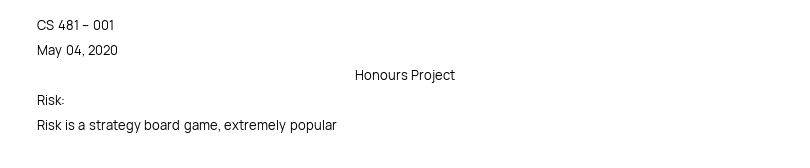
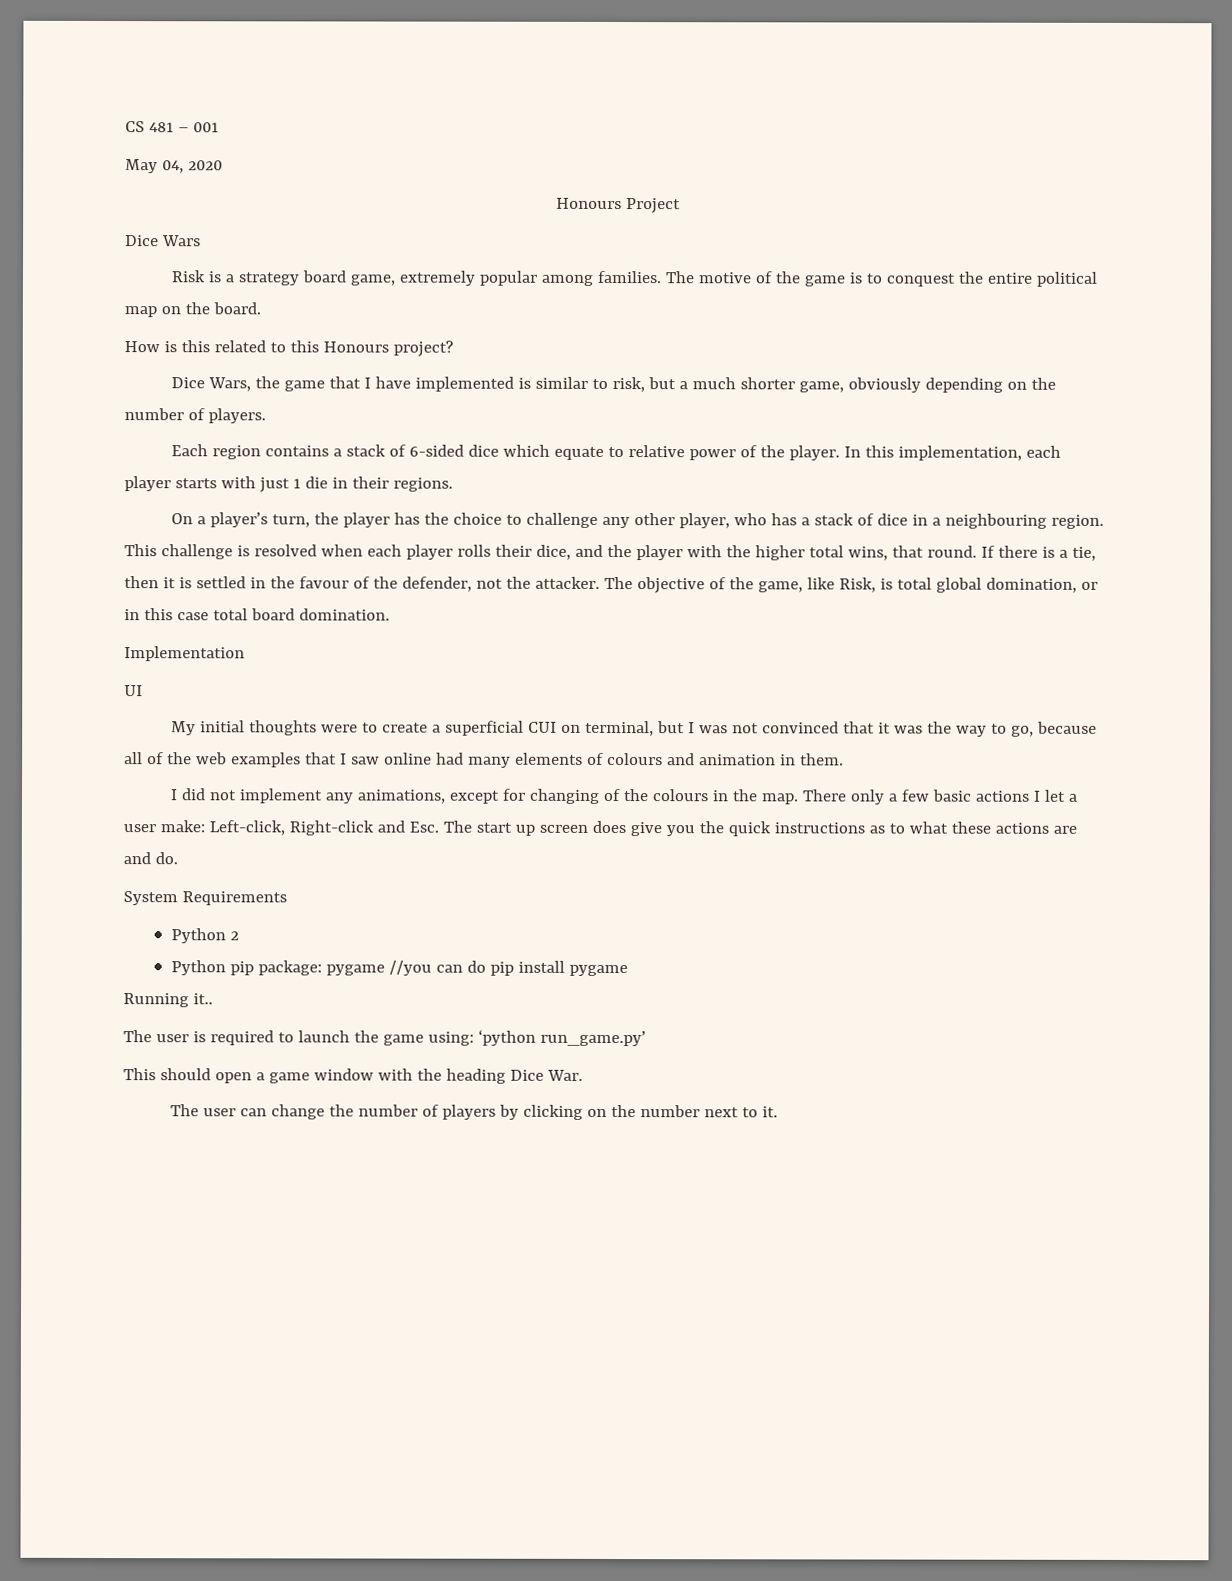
[37,95,65,105] Risk: -> [125,235,201,247] Dice Wars
(337, 126) none -> [541,270,1098,287] [124,302,261,318] [124,340,453,357] [171,376,1057,393] [124,408,266,424] [171,444,1062,461] [124,476,453,493] [171,512,1105,529] [124,544,1096,561] [124,576,1098,594] [124,608,390,621] [124,646,245,662] [124,685,143,697] [171,720,1098,737] [124,752,844,768] [170,788,1078,805] [123,820,1077,837] [123,852,178,865] [123,891,287,906] [170,928,239,944] [170,960,628,977] [123,993,213,1008] [123,1029,646,1047] [123,1068,583,1084] [170,1104,779,1120] among families. The motive of the game is to conquest the entire political map on the board. // How is this related to this Honours project? // Dice Wars, the game that I have implemented is similar to risk, but a much shorter game, obviously depending on the number of players. // Each region contains a stack of 6-sided dice which equate to relative power of the player. In this implementation, each player starts with just 1 die in their regions. // On a player’s turn, the player has the choice to challenge any other player, who has a stack of dice in a neighbouring region. This challenge is resolved when each player rolls their dice, and the player with the higher total wins, that round. If there is a tie, then it is settled in the favour of the defender, not the attacker. The objective of the game, like Risk, is total global domination, or in this case total board domination. // Implementation // UI // My initial thoughts were to create a superficial CUI on terminal, but I was not convinced that it was the way to go, because all of the web examples that I saw online had many elements of colours and animation in them. // I did not implement any animations, except for changing of the colours in the map. There only a few basic actions I let a user make: Left-click, Right-click and Esc. The start up screen does give you the quick instructions as to what these actions are and do. // System Requirements // Python 2 // Python pip package: pygame //you can do pip install pygame // Running it.. // The user is required to launch the game using: ‘python run_game.py’ // This should open a game window with the heading Dice War. // The user can change the number of players by clicking on the number next to it.

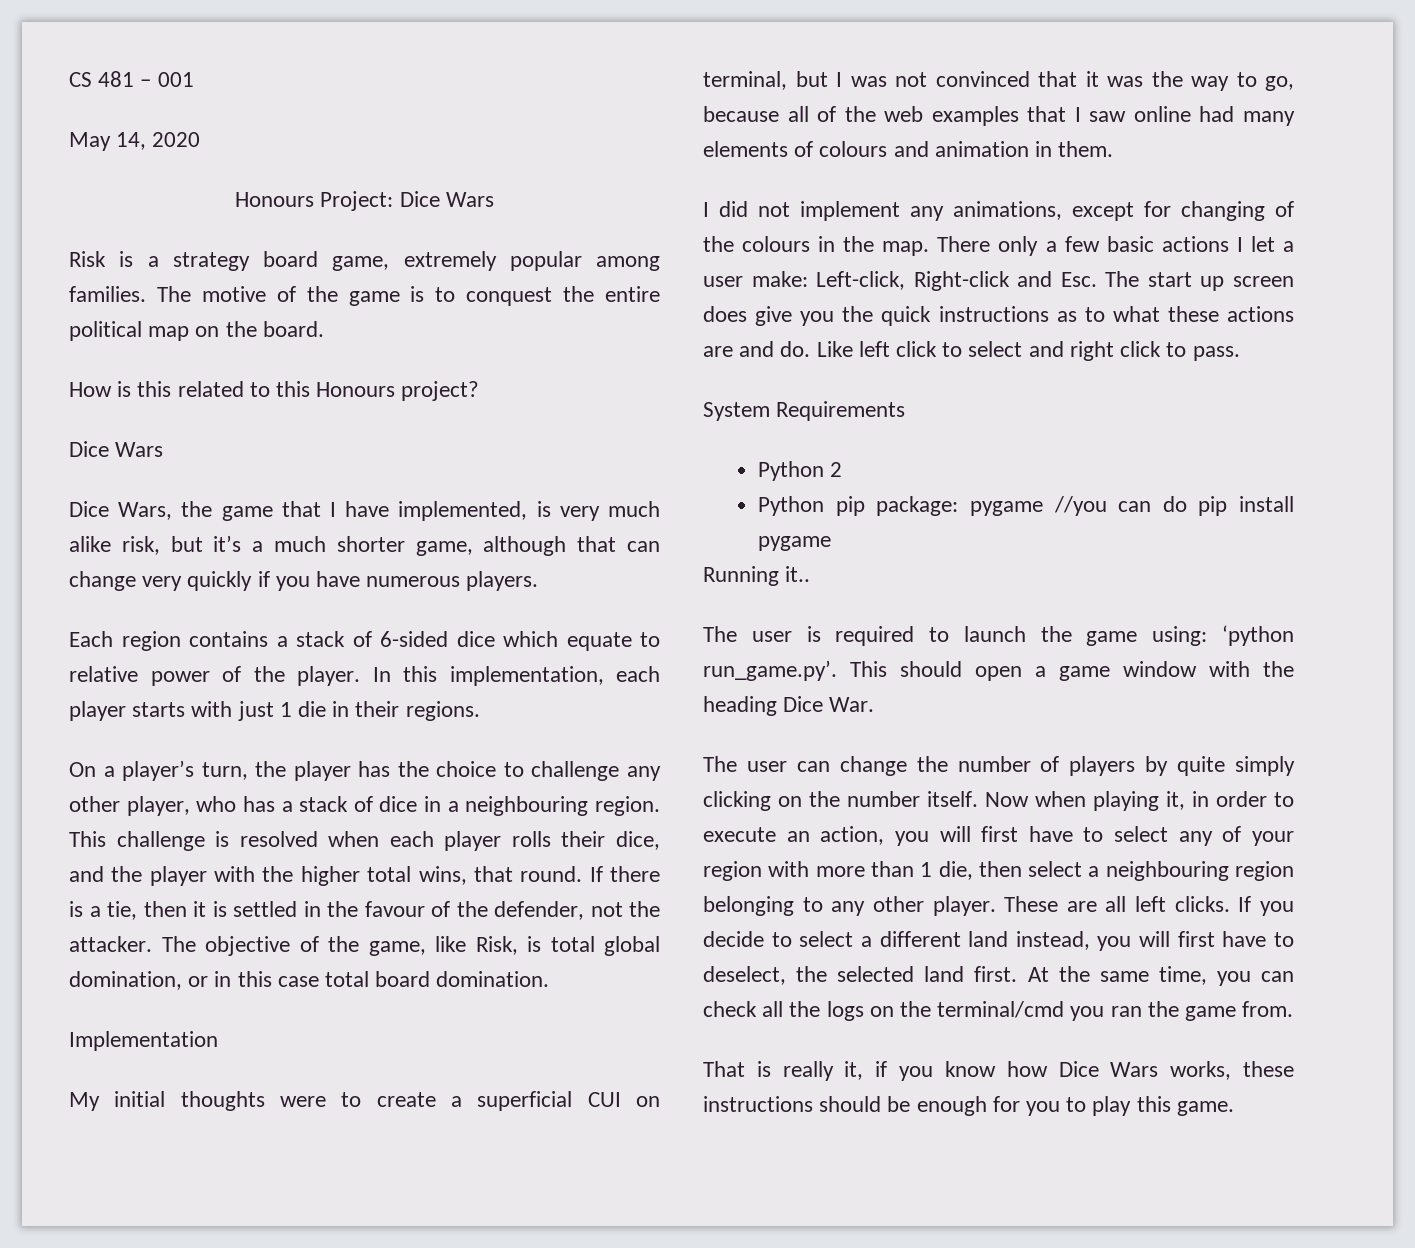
[161,160,184,174] 04, -> [116,132,147,150] 14,
[625,198,681,214] Project // -> [320,191,394,211] Project:
(453, 348) none -> [69,441,164,457] // Dice Wars
[415,376,609,392] implemented is similar to -> [398,501,660,521] [69,536,111,552] implemented, is very much alike
(677, 383) none -> [213,535,242,552] it’s
[848,377,1057,393] [124,408,205,421] obviously depending on the number of -> [483,536,660,556] [69,571,461,591] although that can change very quickly if you have numerous
[124,685,143,697] // UI -> (218, 1041) none
(178, 858) none -> [816,341,1240,361] Like left click to select and right click to pass.
[539,1030,646,1047] run_game.py’ // -> [703,660,837,681] run_game.py’.
(520, 1112) none -> [1177,756,1295,776] quite simply
[704,1106,779,1118] next to it. -> [927,791,1294,811] [703,826,1294,846] [703,861,1294,881] [703,896,1294,916] [703,931,1294,951] [703,966,1294,986] [703,1001,1294,1021] [703,1061,1294,1081] [703,1096,1234,1116] itself. Now when playing it, in order to execute an action, you will first have to select any of your region with more than 1 die, then select a neighbouring region belonging to any other player. These are all left clicks. If you decide to select a different land instead, you will first have to deselect, the selected land first. At the same time, you can check all the logs on the terminal/cmd you ran the game from. // That is really it, if you know how Dice Wars works, these instructions should be enough for you to play this game.

